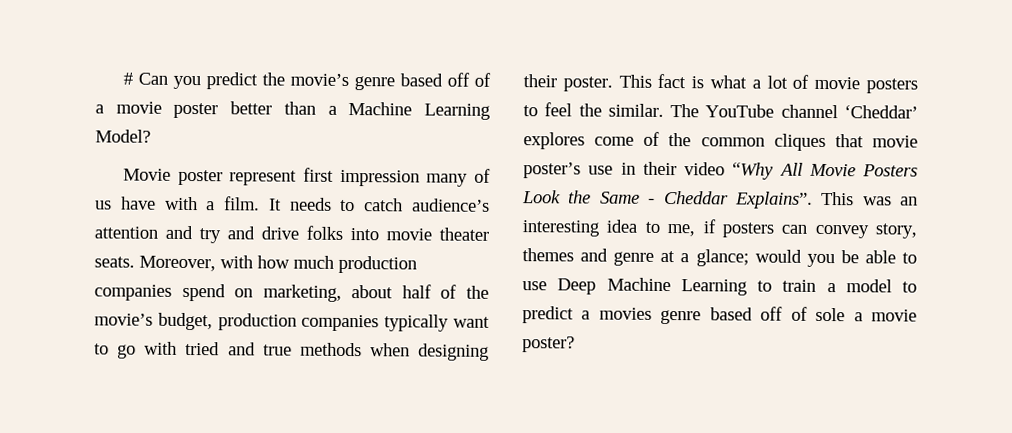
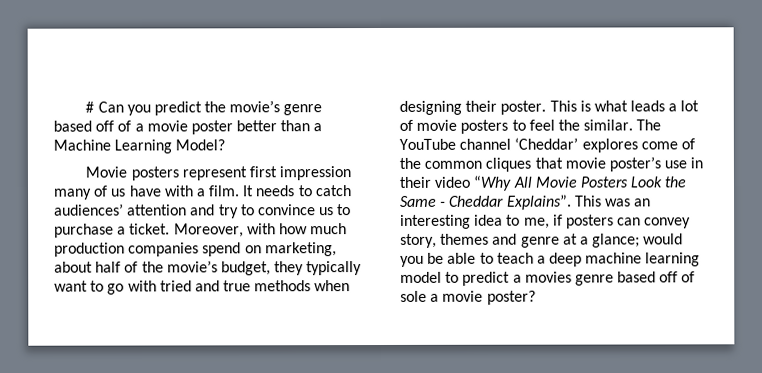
[177,169,223,186] poster -> [130,166,179,181] posters
[412,198,490,212] audience’s -> [54,203,124,216] audiences’
[227,225,489,241] [94,256,135,268] and drive folks into movie theater seats. -> [240,204,352,216] [54,223,171,238] to convince us to purchase a ticket.
[217,313,380,332] production companies -> [274,261,305,276] they
[657,73,687,89] fact -> (577, 106) none
(747, 82) none -> [630,100,666,112] leads
[522,277,836,296] use Deep Machine Learning to train a -> [496,252,701,267] teach a deep machine learning

